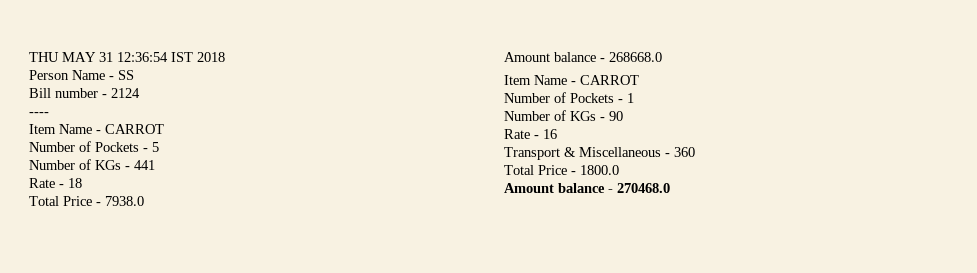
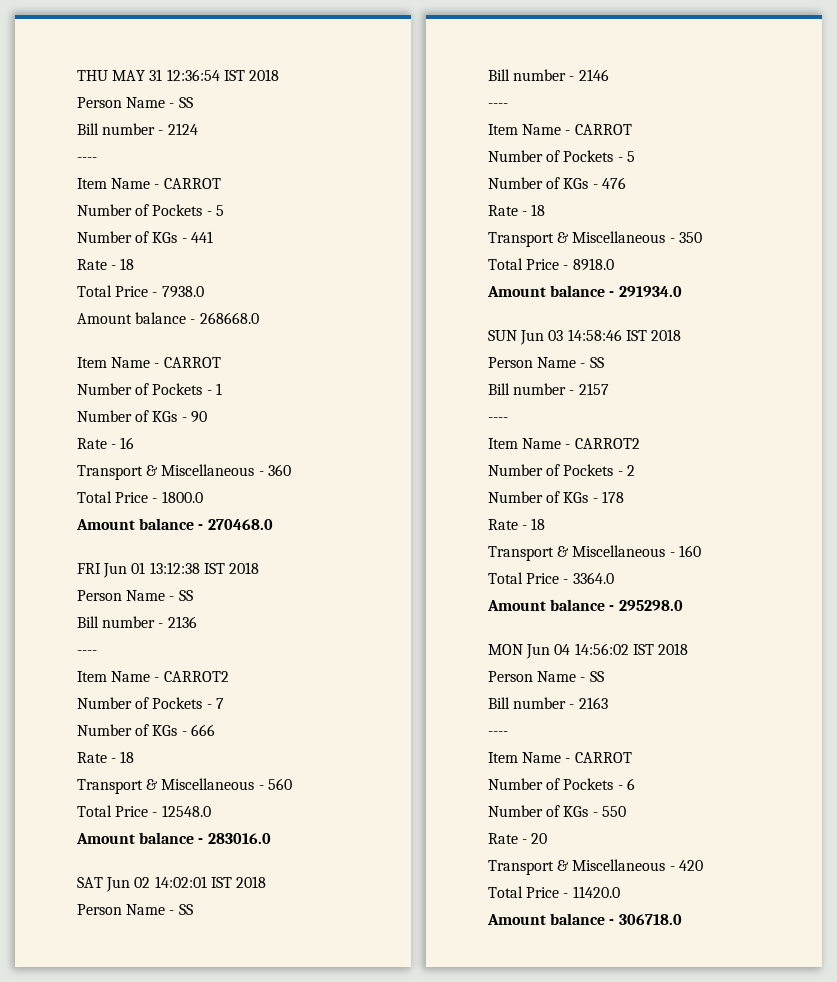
(670, 188) none -> [77,562,259,578] [77,590,193,601] [77,616,197,628] [77,650,97,655] [77,671,229,682] [77,697,224,709] [77,724,215,736] [77,751,135,763] [77,778,292,794] [77,805,211,817] [76,832,271,844] [77,876,266,892] [77,904,193,915] [488,69,609,81] [488,103,508,108] [488,124,632,135] [488,150,635,162] [488,177,626,189] [488,204,546,216] [488,231,702,247] [488,258,614,271] [487,285,682,297] [488,329,681,345] [488,357,604,368] [488,383,609,395] [488,417,508,422] [488,438,640,449] [488,464,635,476] [488,491,624,503] [488,518,546,530] [488,545,701,561] [488,572,614,584] [487,599,683,611] [488,643,688,659] [488,671,604,682] [488,697,608,709] [488,731,508,736] [488,752,632,763] [488,778,635,790] [488,805,626,817] [488,833,548,844] [488,859,703,875] [488,886,620,898] [487,913,682,925] // FRI Jun 01 13:12:38 IST 2018 // Person Name - SS // Bill number - 2136 // ---- // Item Name - CARROT2 // Number of Pockets - 7 // Number of KGs - 666 // Rate - 18 // Transport & Miscellaneous - 560 // Total Price - 12548.0 // Amount balance - 283016.0 // SAT Jun 02 14:02:01 IST 2018 // Person Name - SS // Bill number - 2146 // ---- // Item Name - CARROT // Number of Pockets - 5 // Number of KGs - 476 // Rate - 18 // Transport & Miscellaneous - 350 // Total Price - 8918.0 // Amount balance - 291934.0 // SUN Jun 03 14:58:46 IST 2018 // Person Name - SS // Bill number - 2157 // ---- // Item Name - CARROT2 // Number of Pockets - 2 // Number of KGs - 178 // Rate - 18 // Transport & Miscellaneous - 160 // Total Price - 3364.0 // Amount balance - 295298.0 // MON Jun 04 14:56:02 IST 2018 // Person Name - SS // Bill number - 2163 // ---- // Item Name - CARROT // Number of Pockets - 6 // Number of KGs - 550 // Rate - 20 // Transport & Miscellaneous - 420 // Total Price - 11420.0 // Amount balance - 306718.0

